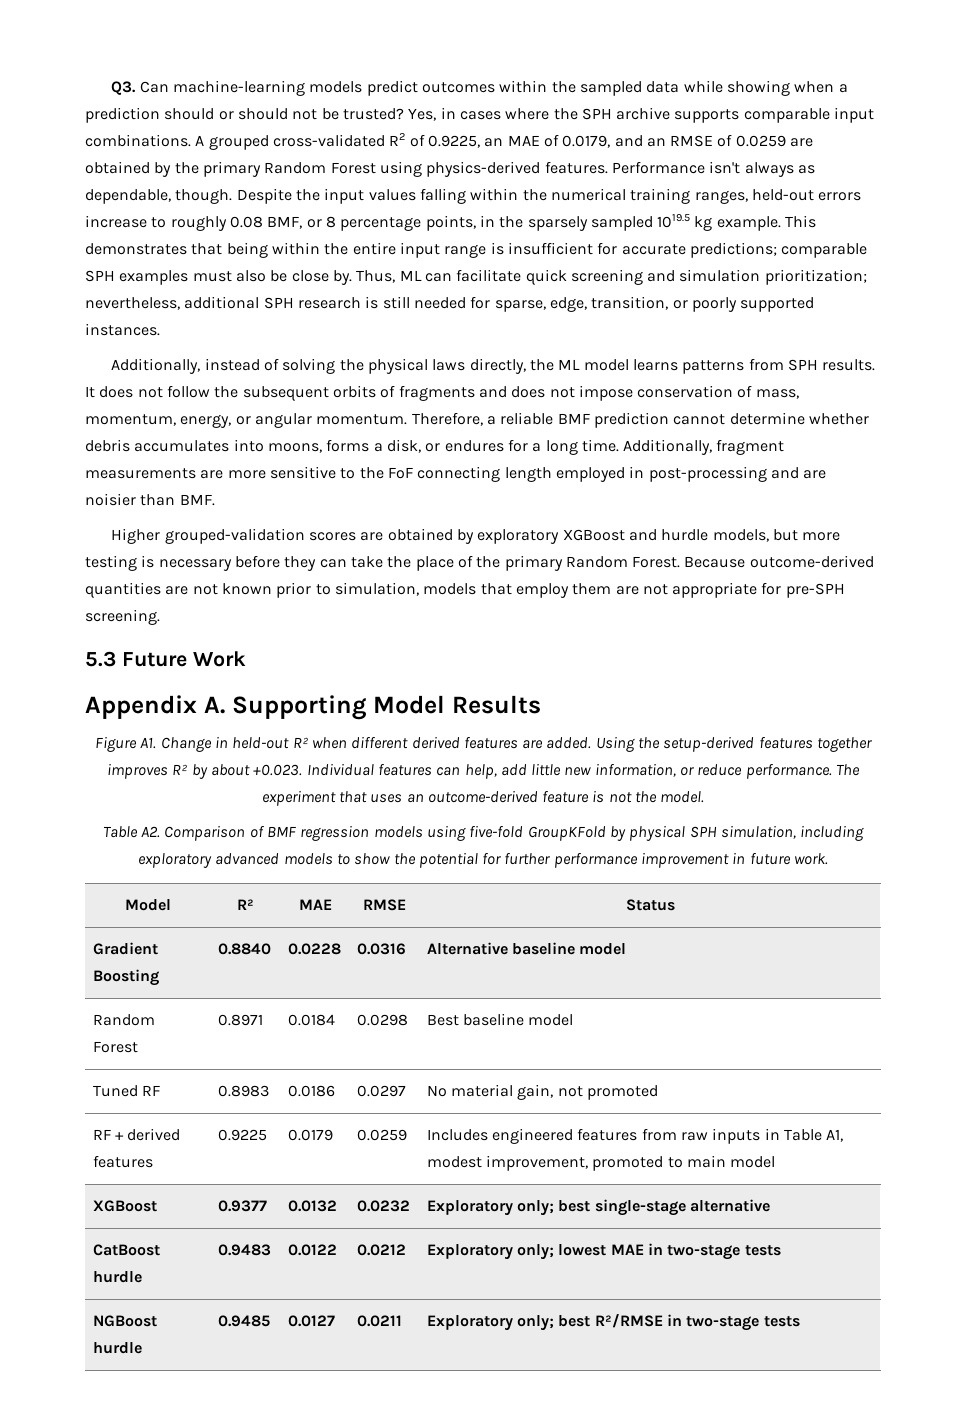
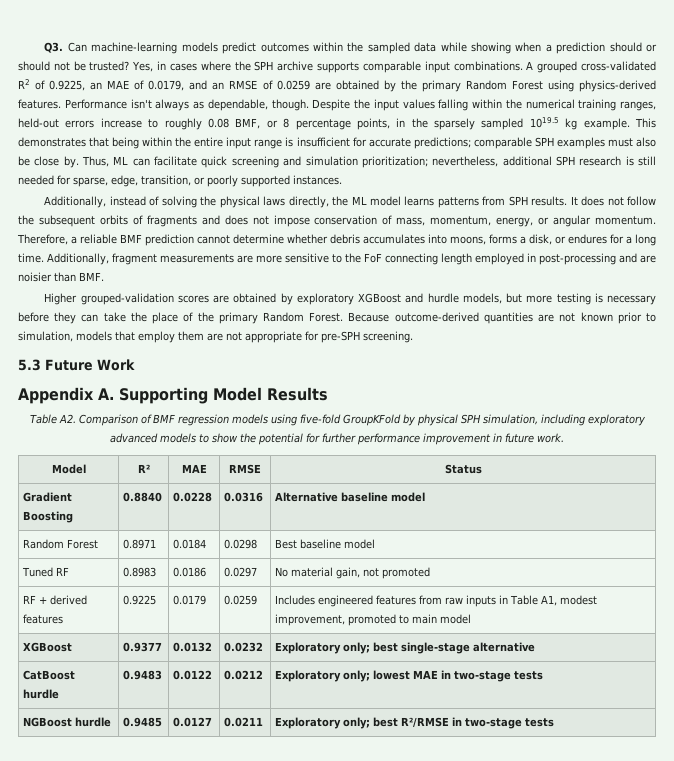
[94,736,873,752] [106,763,861,779] [261,790,705,806] // Figure A1. Change in held-out R² when different derived features are added. Using the setup-derived features together improves R² by about +0.023. Individual features can help, add little new information, or reduce performance. The experiment that uses an outcome-derived feature is not the model. -> (328, 394) none

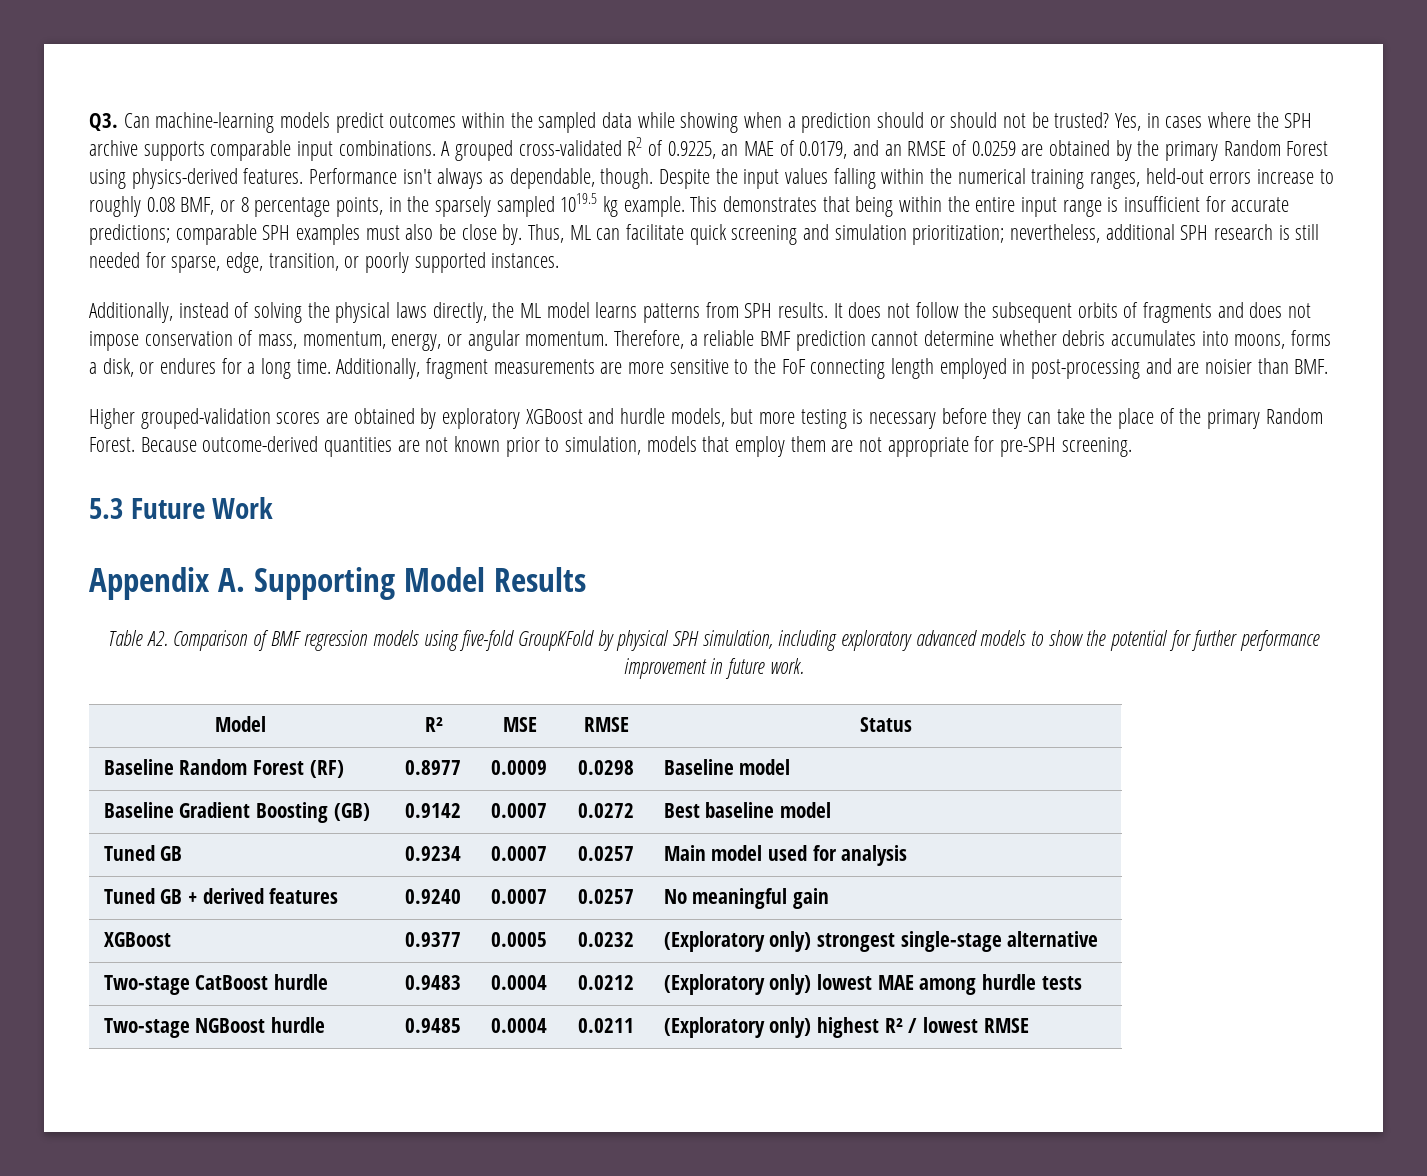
[181,464,207,473] MAE -> [503,717,537,732] MSE
[23,492,73,502] [23,511,74,523] [123,492,163,502] [173,492,213,502] [224,492,264,502] [275,492,426,502] [23,539,99,549] [123,539,157,549] [173,539,207,549] [224,539,258,549] [275,539,376,549] [22,567,70,577] [123,567,157,577] [173,567,207,577] [224,567,258,577] [275,567,431,579] [23,595,88,605] [23,614,64,624] [123,595,157,605] [173,595,207,605] [224,595,258,605] [275,595,598,607] [275,614,472,626] Gradient Boosting | 0.8840 | 0.0228 | 0.0316 | Alternative baseline model // Random Forest | 0.8971 | 0.0184 | 0.0298 | Best baseline model // Tuned RF | 0.8983 | 0.0186 | 0.0297 | No material gain, not promoted // RF + derived features | 0.9225 | 0.0179 | 0.0259 | Includes engineered features from raw inputs in Table A1, modest improvement, promoted to main model -> [103,759,344,778] [404,760,461,775] [490,760,547,775] [577,760,634,775] [663,759,791,775] [103,802,370,823] [404,803,461,818] [490,803,547,818] [577,803,634,818] [663,802,832,818] [103,845,183,861] [404,846,461,861] [490,846,547,861] [577,846,634,861] [663,845,908,866] [103,888,339,904] [404,889,461,904] [490,889,547,904] [577,889,634,904] [663,888,830,909] Baseline Random Forest (RF) | 0.8977 | 0.0009 | 0.0298 | Baseline model // Baseline Gradient Boosting (GB) | 0.9142 | 0.0007 | 0.0272 | Best baseline model // Tuned GB | 0.9234 | 0.0007 | 0.0257 | Main model used for analysis // Tuned GB + derived features | 0.9240 | 0.0007 | 0.0257 | No meaningful gain
[173,642,213,652] 0.0132 -> [490,932,547,947] 0.0005
[275,642,399,654] Exploratory only; best -> [663,931,896,952] (Exploratory only) strongest
(536, 647) none -> [103,975,190,995] Two-stage
[173,670,213,680] 0.0122 -> [490,975,547,990] 0.0004
[275,670,512,682] Exploratory only; lowest MAE in two-stage -> [663,974,1037,995] (Exploratory only) lowest MAE among hurdle
(544, 675) none -> [103,1018,190,1038] Two-stage
[173,717,213,727] 0.0127 -> [490,1018,547,1033] 0.0004
[275,717,555,729] Exploratory only; best R²/RMSE in two-stage tests -> [663,1017,1029,1038] (Exploratory only) highest R² / lowest RMSE

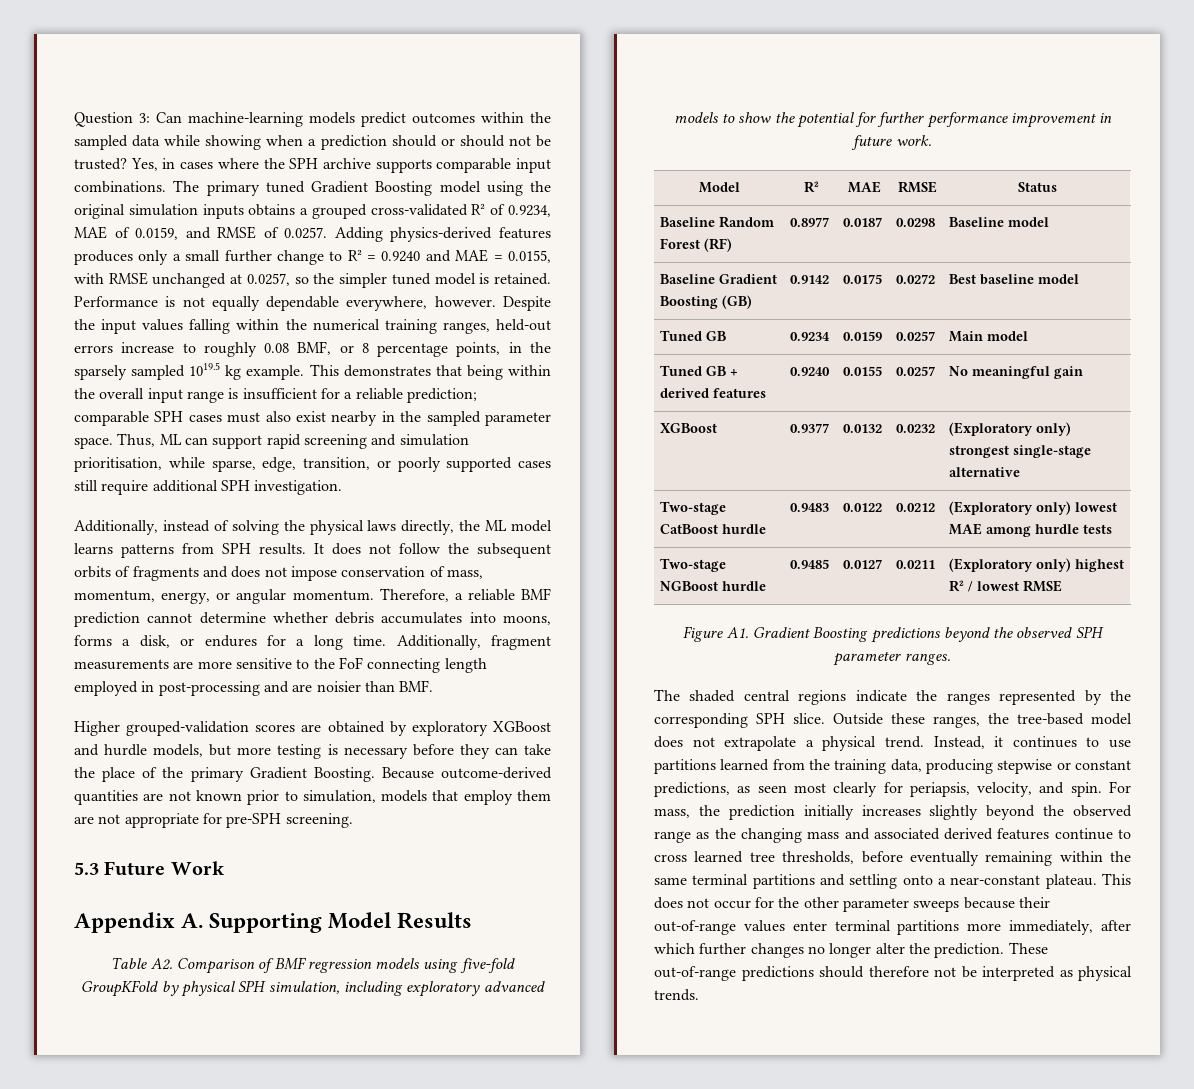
[89,113,118,131] Q3. -> [74,112,150,127] Question 3:
[441,137,1329,161] [89,168,654,189] A grouped cross-validated R2 of 0.9225, an MAE of 0.0179, and an RMSE of 0.0259 are obtained by the primary Random Forest using physics-derived features. Performance isn't always as dependable, though. -> [173,180,551,196] [74,204,551,219] [74,226,551,242] [74,249,551,265] [74,272,551,288] [74,296,496,311] The primary tuned Gradient Boosting model using the original simulation inputs obtains a grouped cross-validated R² of 0.9234, MAE of 0.0159, and RMSE of 0.0257. Adding physics-derived features produces only a small further change to R² = 0.9240 and MAE = 0.0155, with RMSE unchanged at 0.0257, so the simpler tuned model is retained. Performance is not equally dependable everywhere, however.
[975,197,1016,212] entire -> [99,388,145,399] overall
[1231,197,1290,212] [89,224,170,245] accurate predictions; -> [344,388,477,403] a reliable prediction;
[296,224,361,245] examples -> [188,415,222,422] cases
[439,224,523,245] be close by. -> [296,411,551,426] [74,437,113,449] exist nearby in the sampled parameter space.
[626,224,727,245] facilitate quick -> [212,434,301,449] support rapid
[912,224,1320,245] [89,252,166,268] prioritization; nevertheless, additional SPH research is still needed for -> [74,457,205,472] prioritisation, while
[491,253,560,268] instances. -> [518,461,551,468] [74,480,343,495] cases still require additional SPH investigation.
[1265,408,1323,424] [89,437,135,452] Random Forest. -> [249,767,375,782] Gradient Boosting.
[503,717,537,732] MSE -> [847,181,881,193] MAE
[490,760,547,775] 0.0009 -> [843,217,883,227] 0.0187
[490,803,547,818] 0.0007 -> [843,274,883,284] 0.0175
[490,846,547,861] 0.0007 -> [843,331,883,341] 0.0159
[768,845,908,866] used for analysis -> (1029, 336) none
[490,889,547,904] 0.0007 -> [843,366,883,376] 0.0155
[490,932,547,947] 0.0005 -> [843,424,883,433] 0.0132
[490,975,547,990] 0.0004 -> [843,503,883,512] 0.0122
[490,1018,547,1033] 0.0004 -> [843,559,883,569] 0.0127
(1029, 1025) none -> [683,626,1104,643] [833,651,951,666] [654,689,1131,705] [654,713,1132,728] [654,736,1131,751] [654,759,1131,774] [654,781,1131,797] [654,805,1132,820] [654,828,1131,843] [654,851,1131,866] [654,873,1131,889] [654,897,1050,912] [654,920,1131,935] [654,942,1048,958] [654,966,1132,981] [654,989,699,1001] // Figure A1. Gradient Boosting predictions beyond the observed SPH parameter ranges. // The shaded central regions indicate the ranges represented by the corresponding SPH slice. Outside these ranges, the tree-based model does not extrapolate a physical trend. Instead, it continues to use partitions learned from the training data, producing stepwise or constant predictions, as seen most clearly for periapsis, velocity, and spin. For mass, the prediction initially increases slightly beyond the observed range as the changing mass and associated derived features continue to cross learned tree thresholds, before eventually remaining within the same terminal partitions and settling onto a near-constant plateau. This does not occur for the other parameter sweeps because their out-of-range values enter terminal partitions more immediately, after which further changes no longer alter the prediction. These out-of-range predictions should therefore not be interpreted as physical trends.

